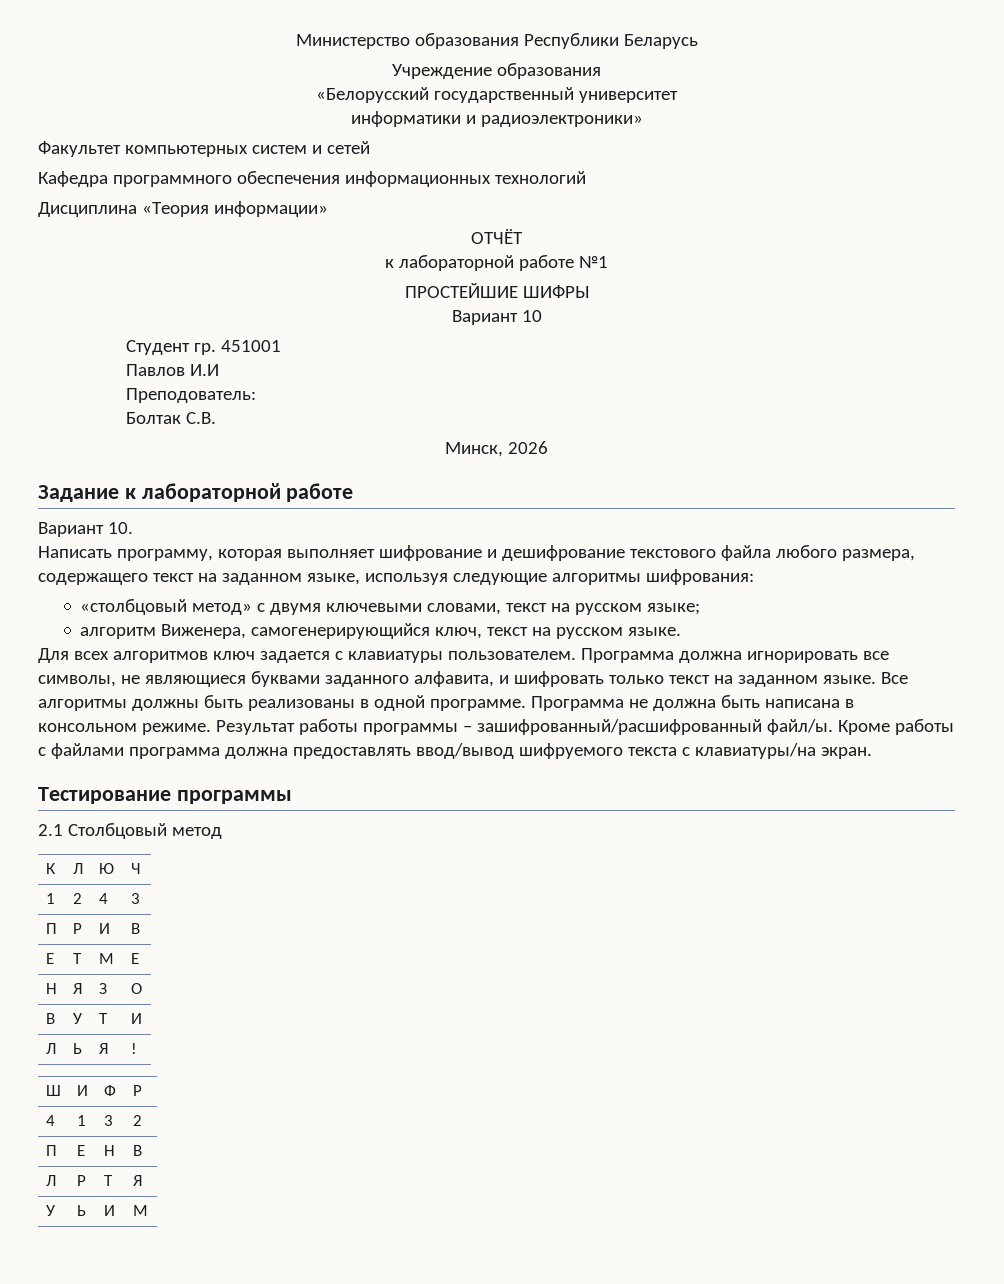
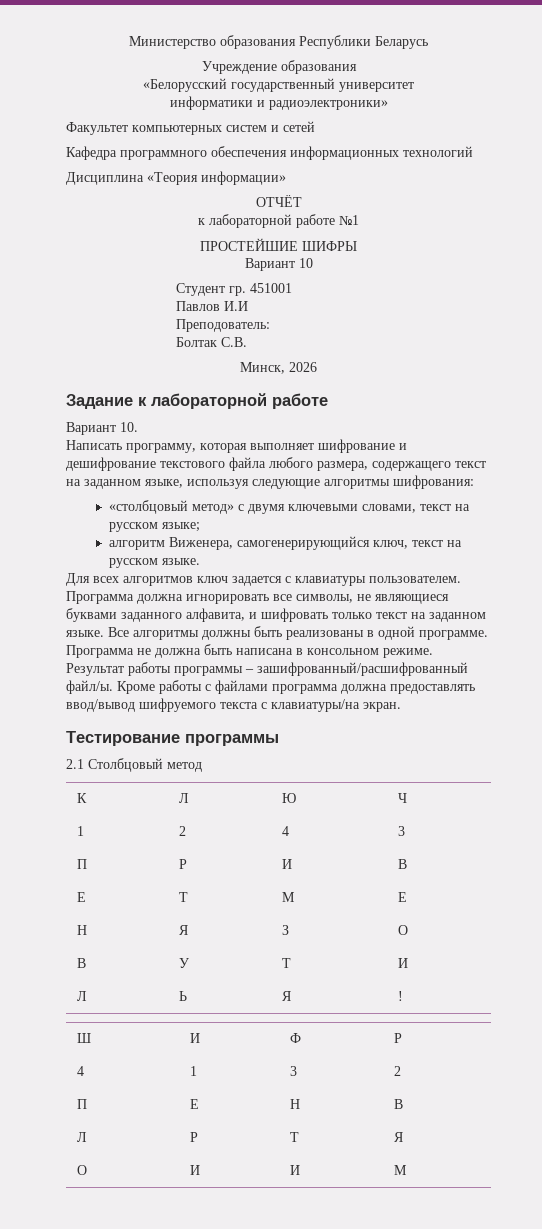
[45,1205,55,1216] [76,1205,86,1216] У | Ь -> [76,1165,87,1175] [189,1165,200,1175] О | И

